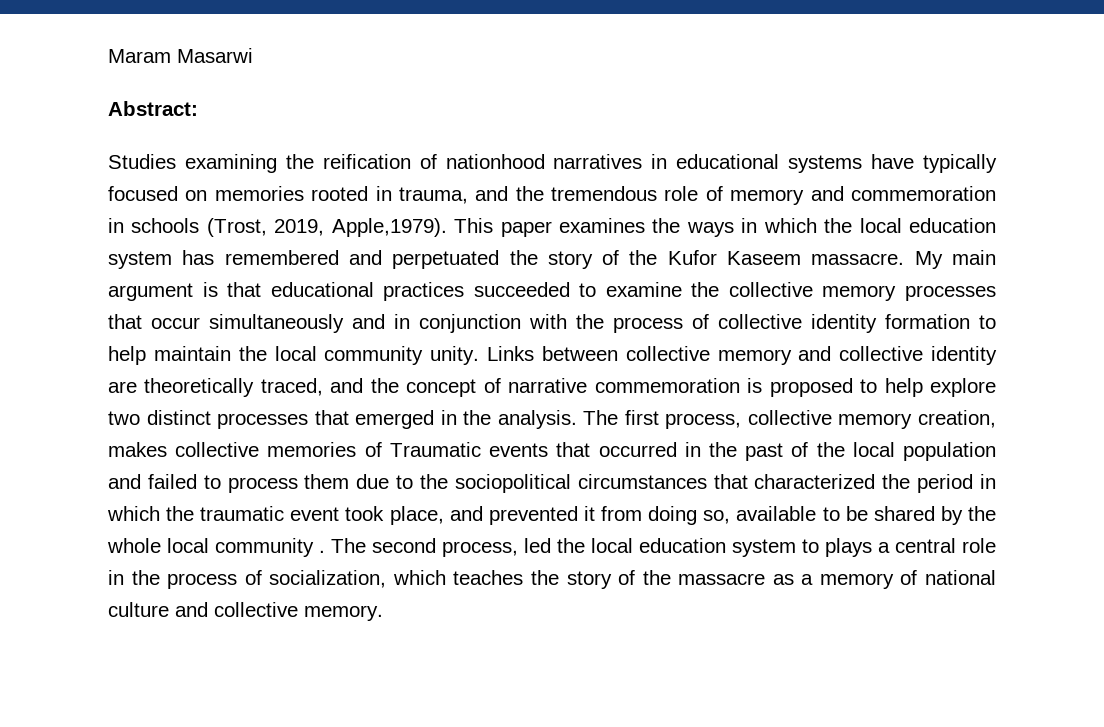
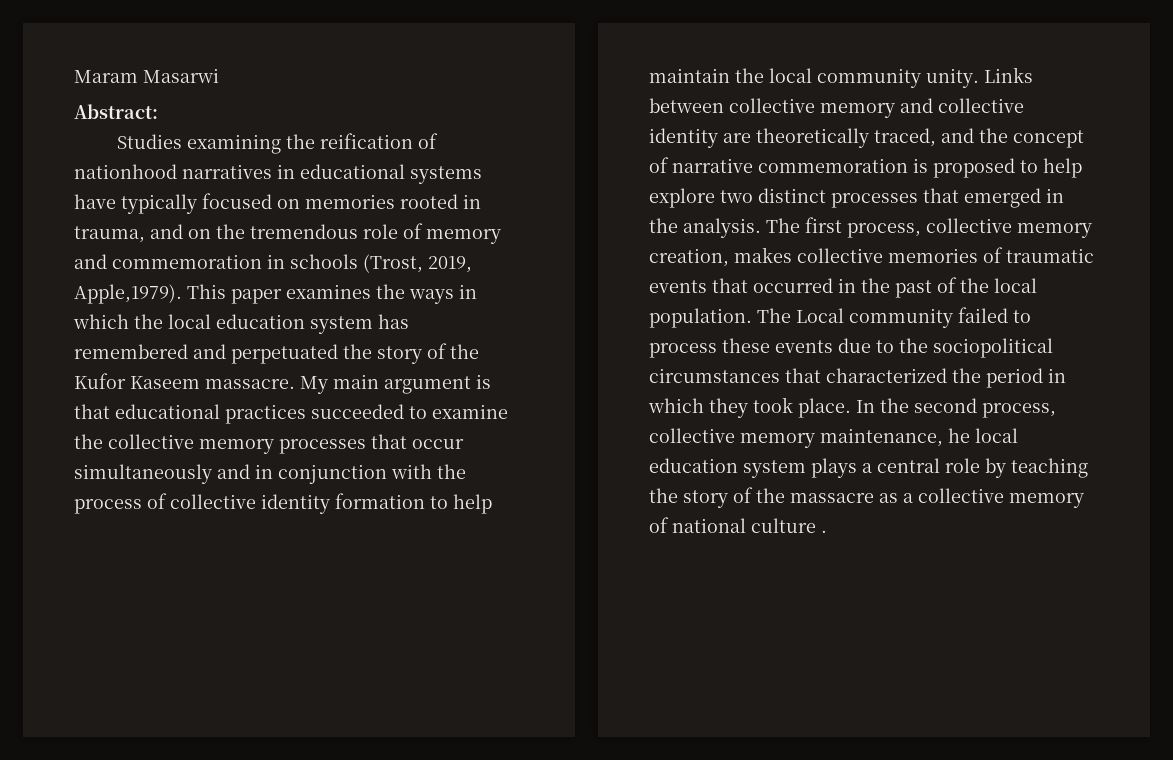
(509, 193) none -> [188,229,211,239] on
[389,442,481,457] Traumatic -> [1006,248,1094,263] traumatic
[902,442,996,461] [108,474,141,489] population and -> [649,308,953,328] population. The Local community
[304,474,350,489] them -> [722,338,833,353] these events
[166,506,997,525] [107,538,819,557] the traumatic event took place, and prevented it from doing so, available to be shared by the whole local community . The second process, led the local education system to -> [709,397,1056,418] [649,428,1018,448] [649,458,806,478] they took place. In the second process, collective memory maintenance, he local education system
[108,570,524,589] in the process of socialization, which teaches -> [985,458,1088,478] by teaching
(814, 579) none -> [918,488,1004,503] collective
[175,602,383,621] and collective memory. -> [821,530,827,533] .

